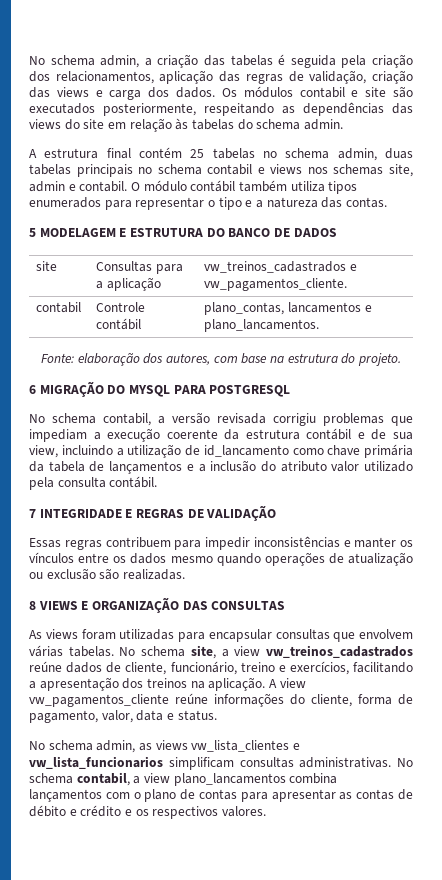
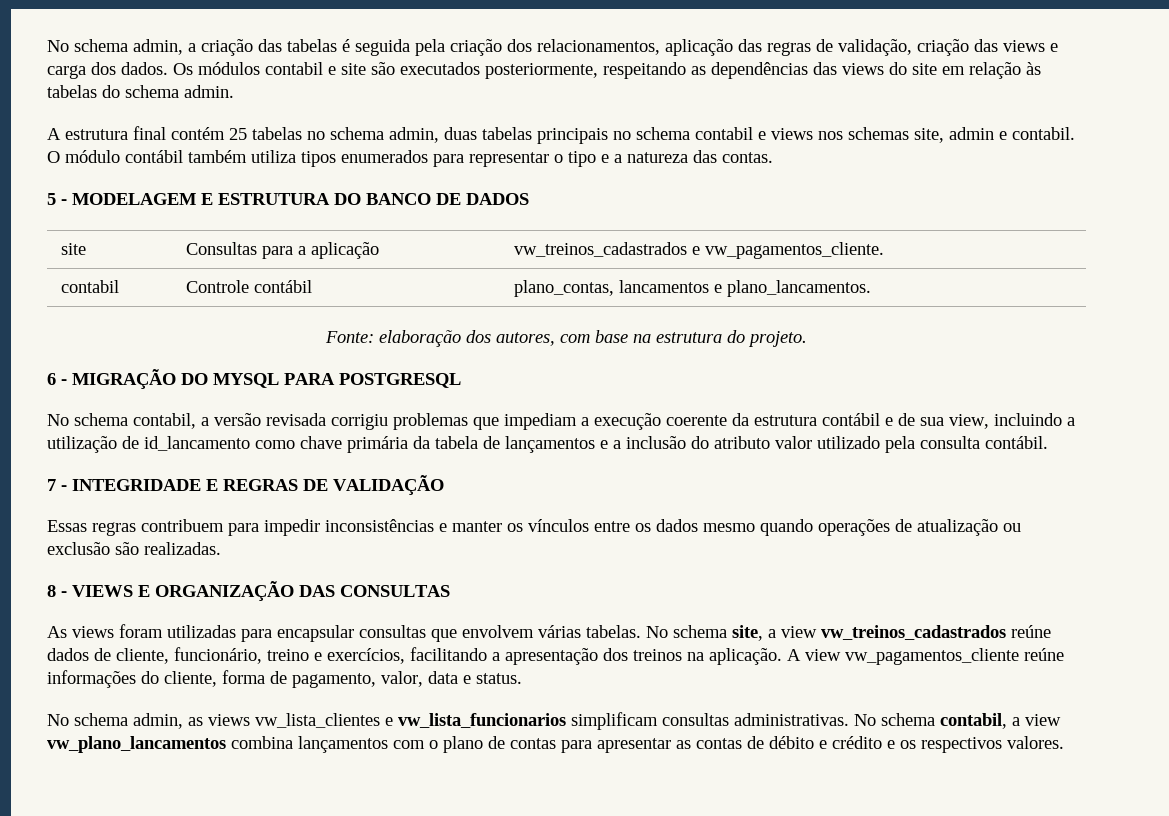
(36, 232) none -> [61,199,67,205] -
(36, 389) none -> [61,379,67,385] -
(36, 513) none -> [61,485,67,491] -
(36, 605) none -> [61,591,67,597] -
[173,773,286,786] plano_lancamentos -> [47,736,226,753] vw_plano_lancamentos

